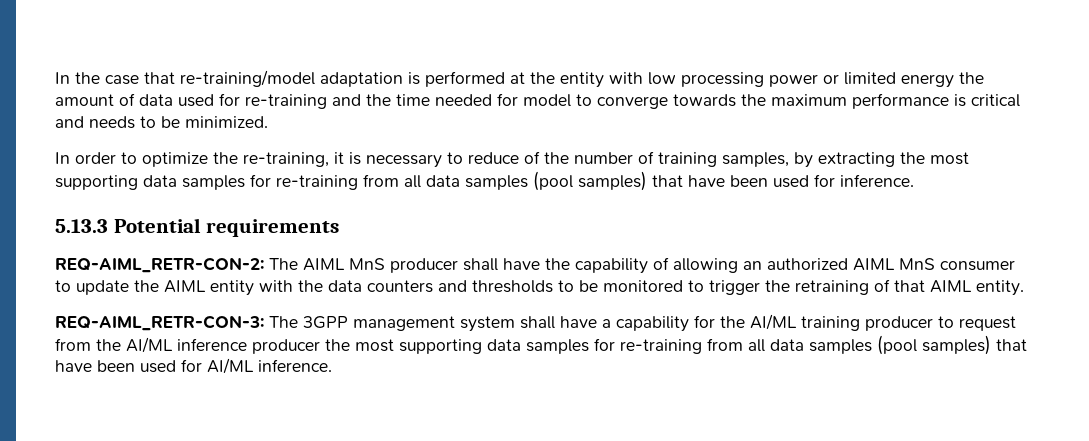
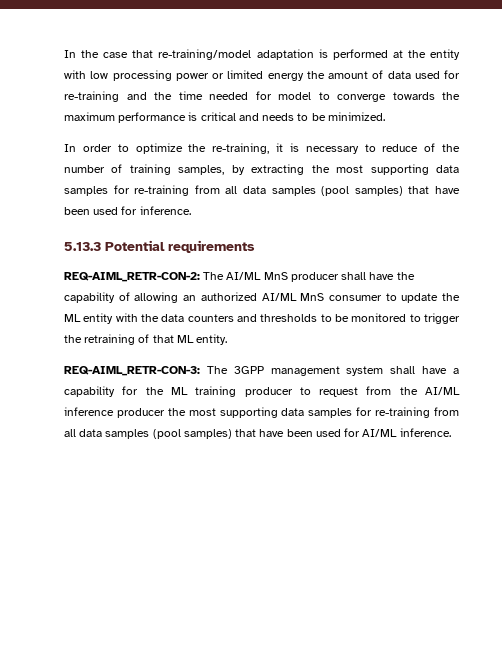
[303,258,345,271] AIML -> [226,272,262,280] AI/ML
[853,258,895,271] AIML -> [261,293,297,301] AI/ML
[164,280,206,293] AIML -> [64,314,81,322] ML
[930,280,972,293] AIML -> [176,335,194,343] ML
[750,314,797,330] AI/ML -> [170,387,188,395] ML

